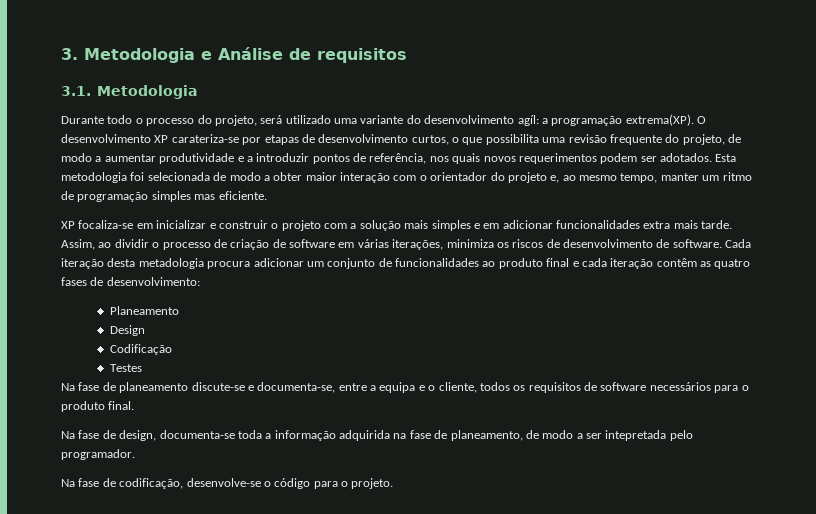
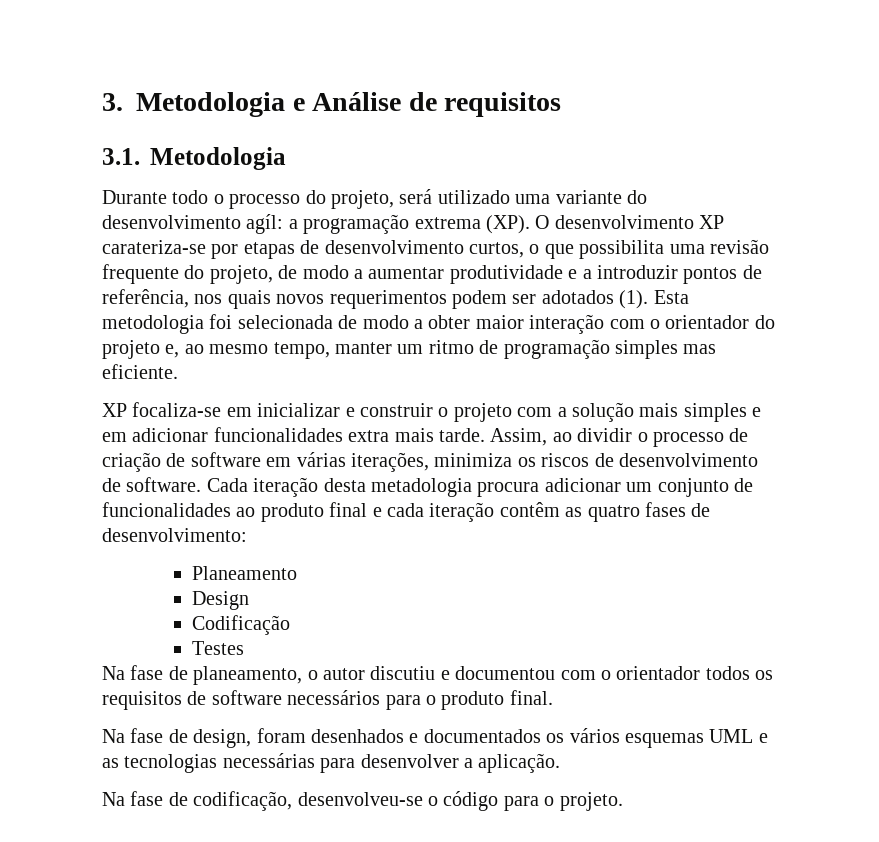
[625,114,694,126] extrema(XP). -> [414,215,530,234] extrema (XP).
[660,153,712,162] adotados. -> [541,290,649,309] adotados (1).
[119,382,477,393] planeamento discute-se e documenta-se, entre a equipa e o cliente, -> [193,666,701,685] planeamento, o autor discutiu e documentou com o orientador
[159,430,693,441] [61,449,135,460] documenta-se toda a informação adquirida na fase de planeamento, de modo a ser intepretada pelo programador. -> [256,728,768,748] [102,753,561,773] foram desenhados e documentados os vários esquemas UML e as tecnologias necessárias para desenvolver a aplicação.
[186,478,261,487] desenvolve-se -> [297,792,423,806] desenvolveu-se

